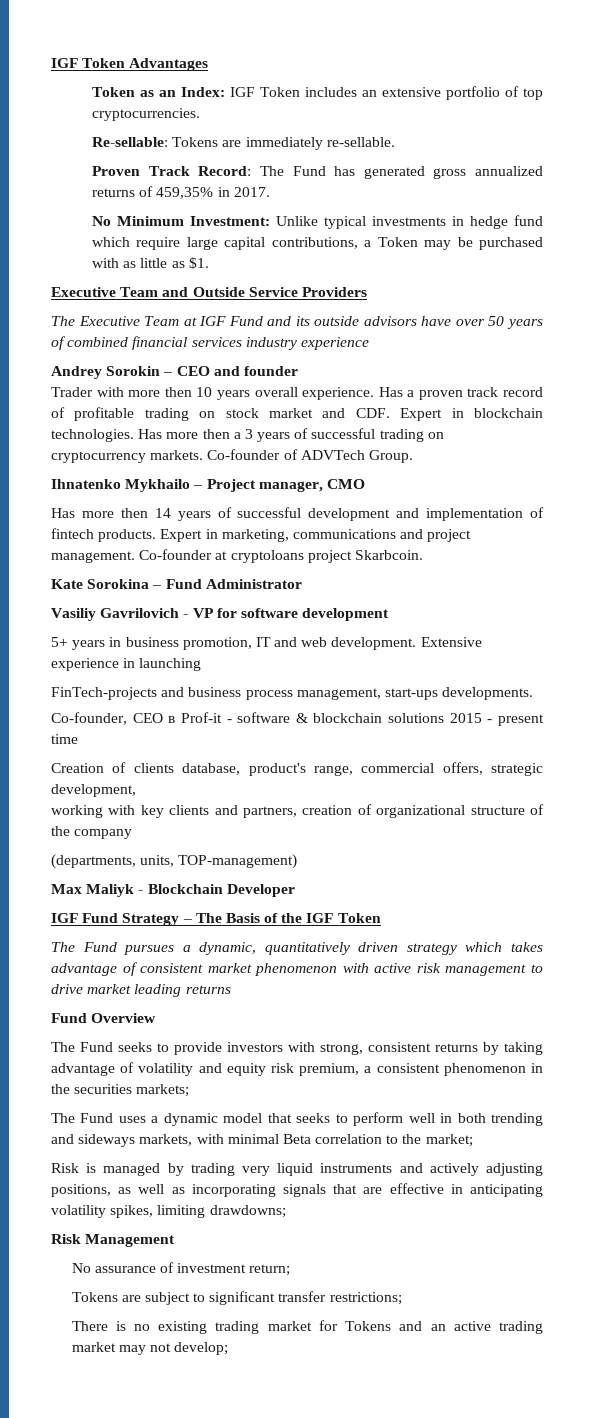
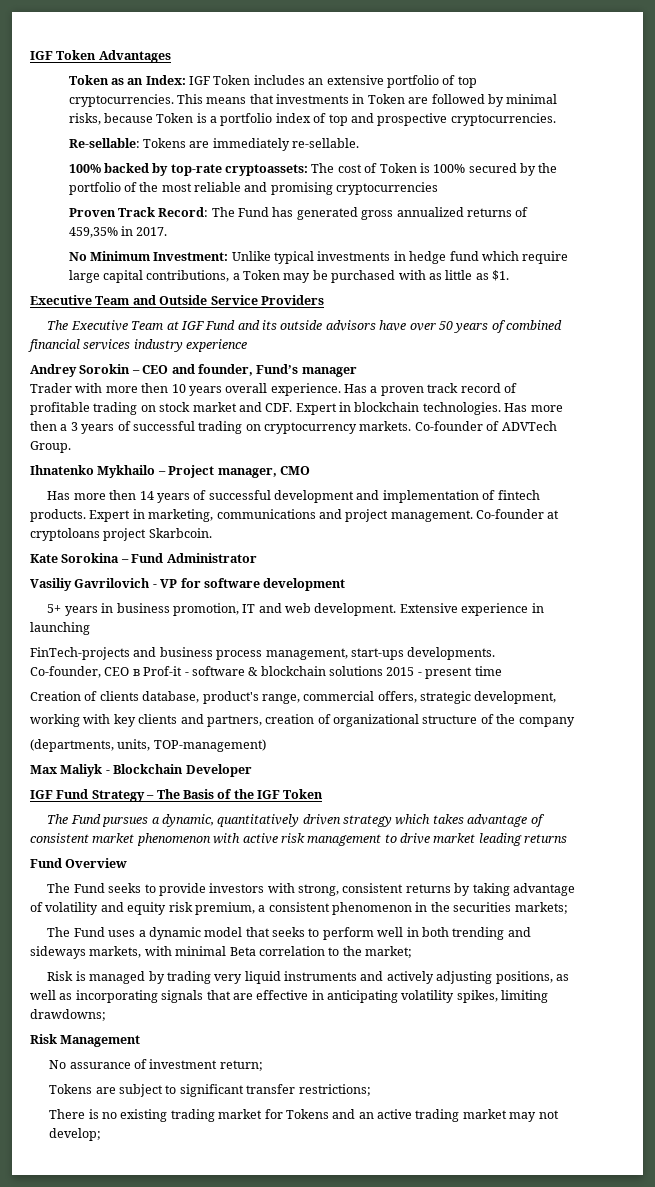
(201, 114) none -> [176,94,558,107] [68,113,556,126] This means that investments in Token are followed by minimal risks, because Token is a portfolio index of top and prospective cryptocurrencies.
(395, 142) none -> [68,163,558,176] [68,182,439,195] // 100% backed by top-rate cryptoassets: The cost of Token is 100% secured by the portfolio of the most reliable and promising cryptocurrencies
[243,366,298,376] founder -> [197,364,357,377] founder, Fund’s manager

